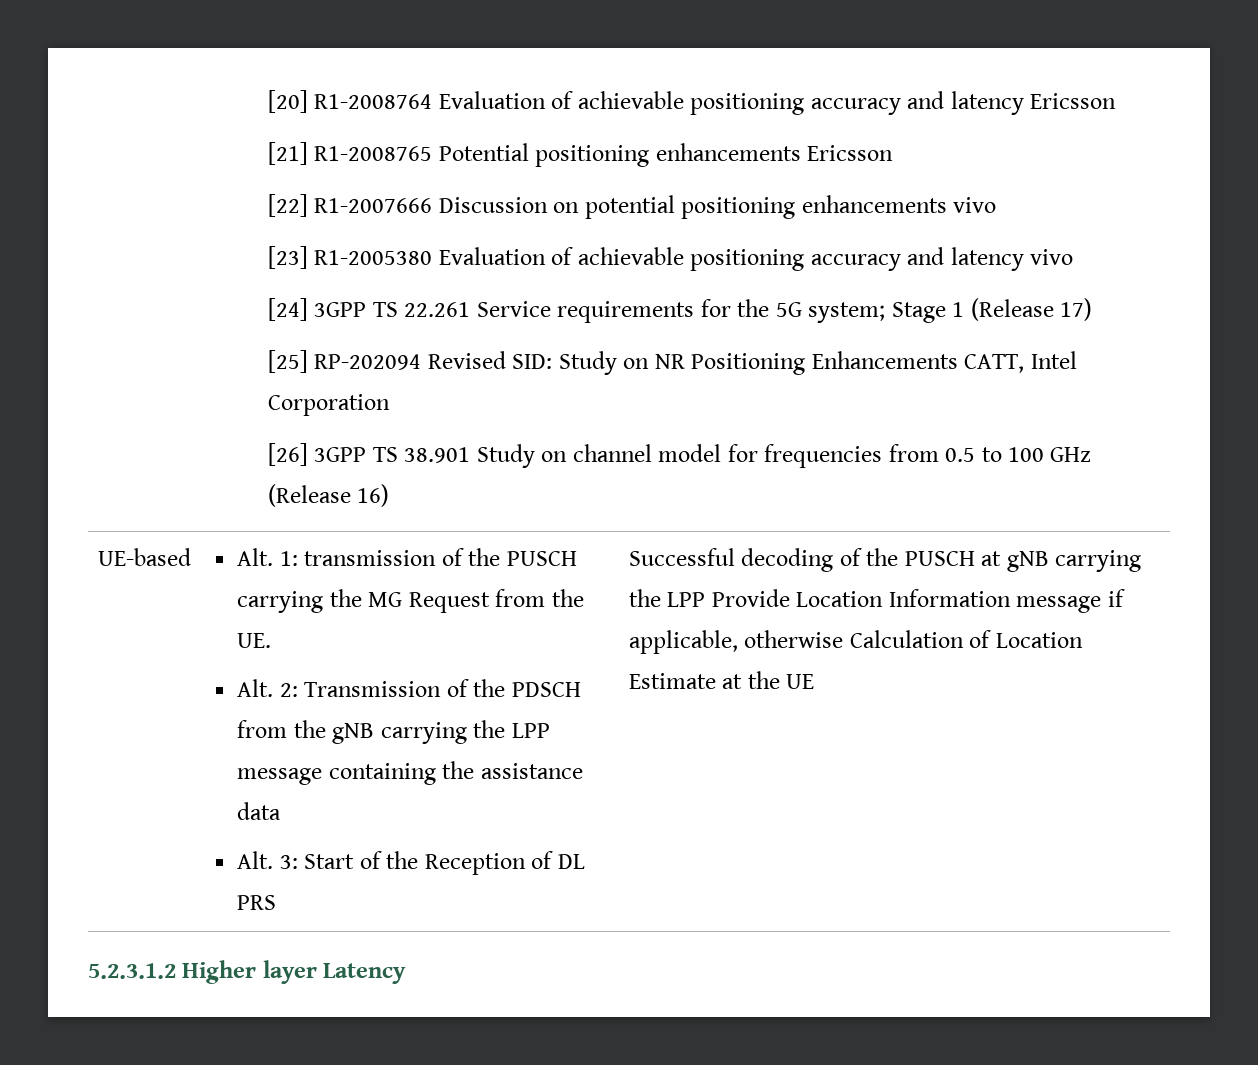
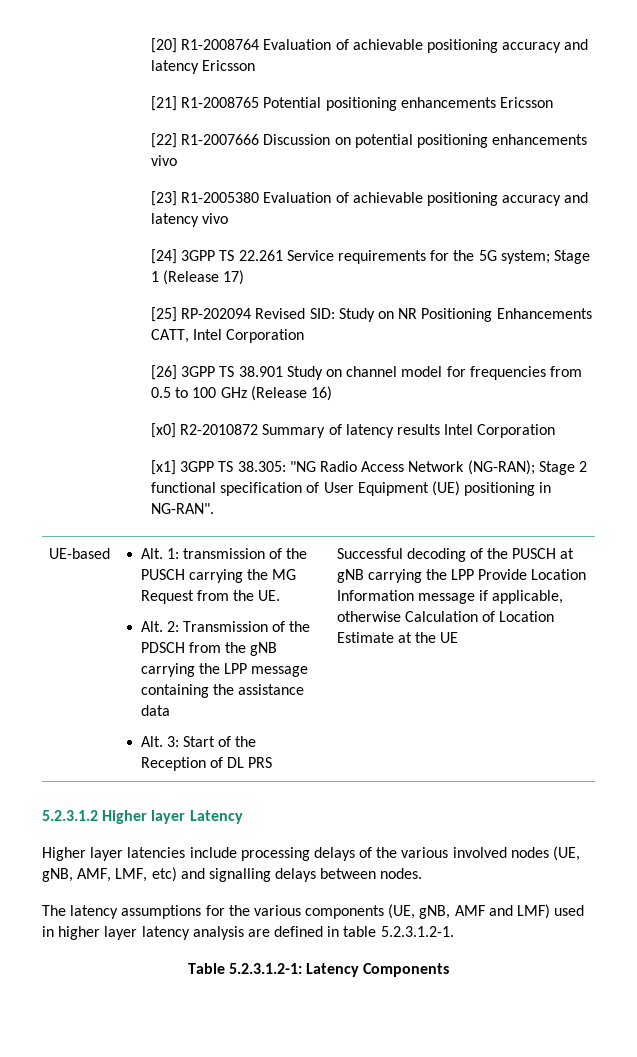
(390, 495) none -> [151,423,556,438] [151,460,587,475] [151,481,552,496] [151,503,215,514] // [x0] R2-2010872 Summary of latency results Intel Corporation // [x1] 3GPP TS 38.305: "NG Radio Access Network (NG-RAN); Stage 2 functional specification of User Equipment (UE) positioning in NG-RAN".
(407, 973) none -> [42,846,581,861] [42,867,423,882] [42,904,585,919] [42,926,454,940] [187,963,450,977] // Higher layer latencies include processing delays of the various involved nodes (UE, gNB, AMF, LMF, etc) and signalling delays between nodes. // The latency assumptions for the various components (UE, gNB, AMF and LMF) used in higher layer latency analysis are defined in table 5.2.3.1.2-1. // Table 5.2.3.1.2-1: Latency Components

